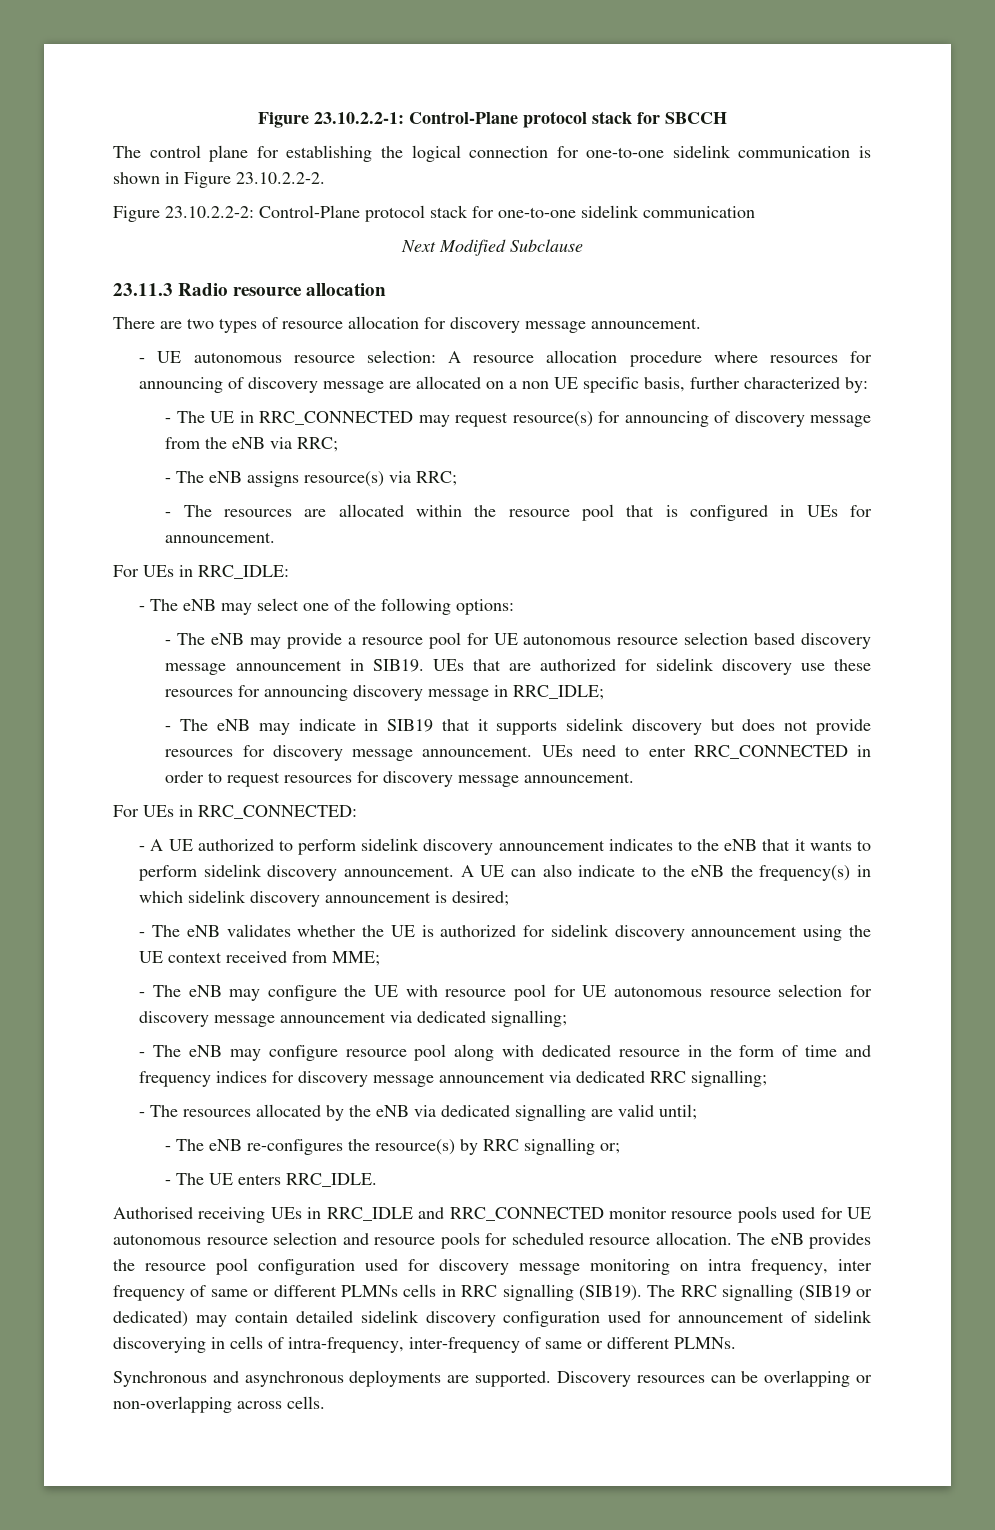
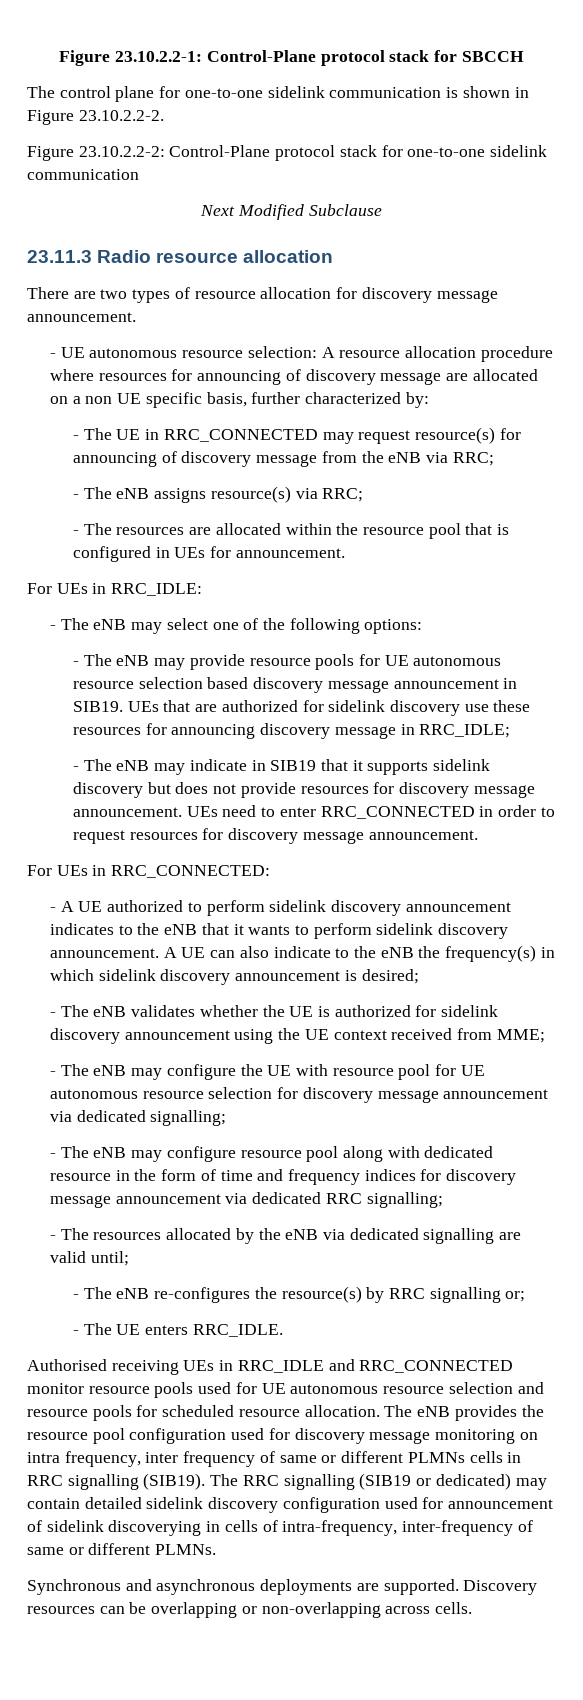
[286,145,579,162] establishing the logical connection for -> (181, 92) none
[347,632,461,649] a resource pool -> [249,654,355,670] resource pools

